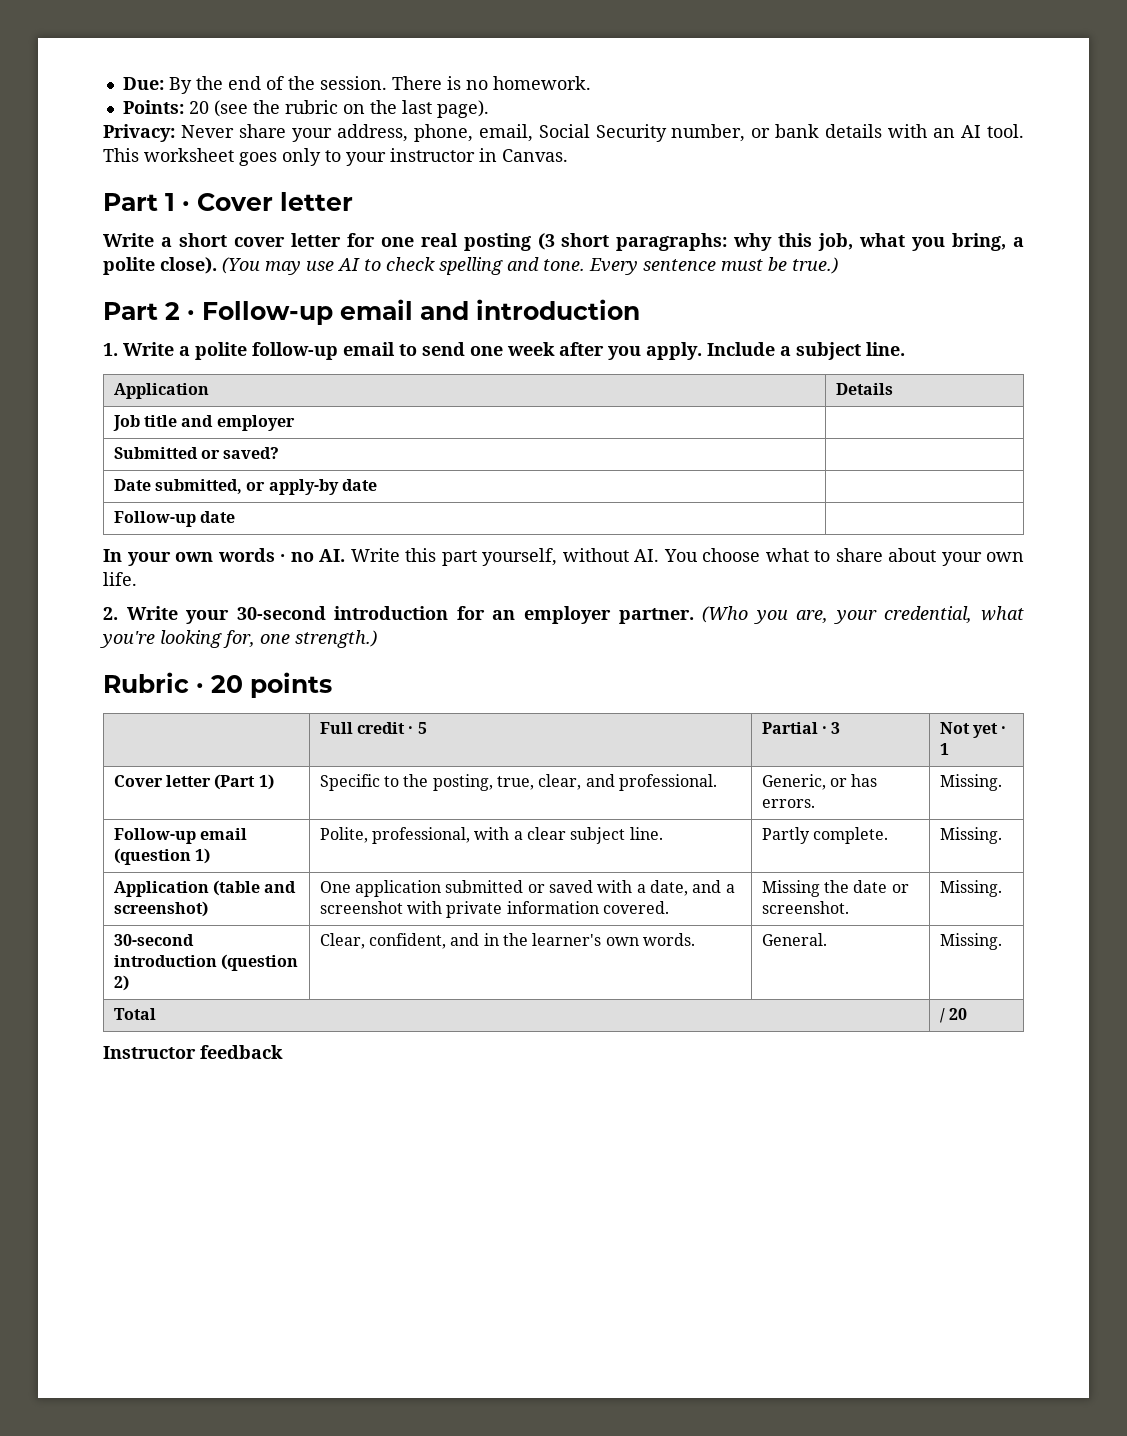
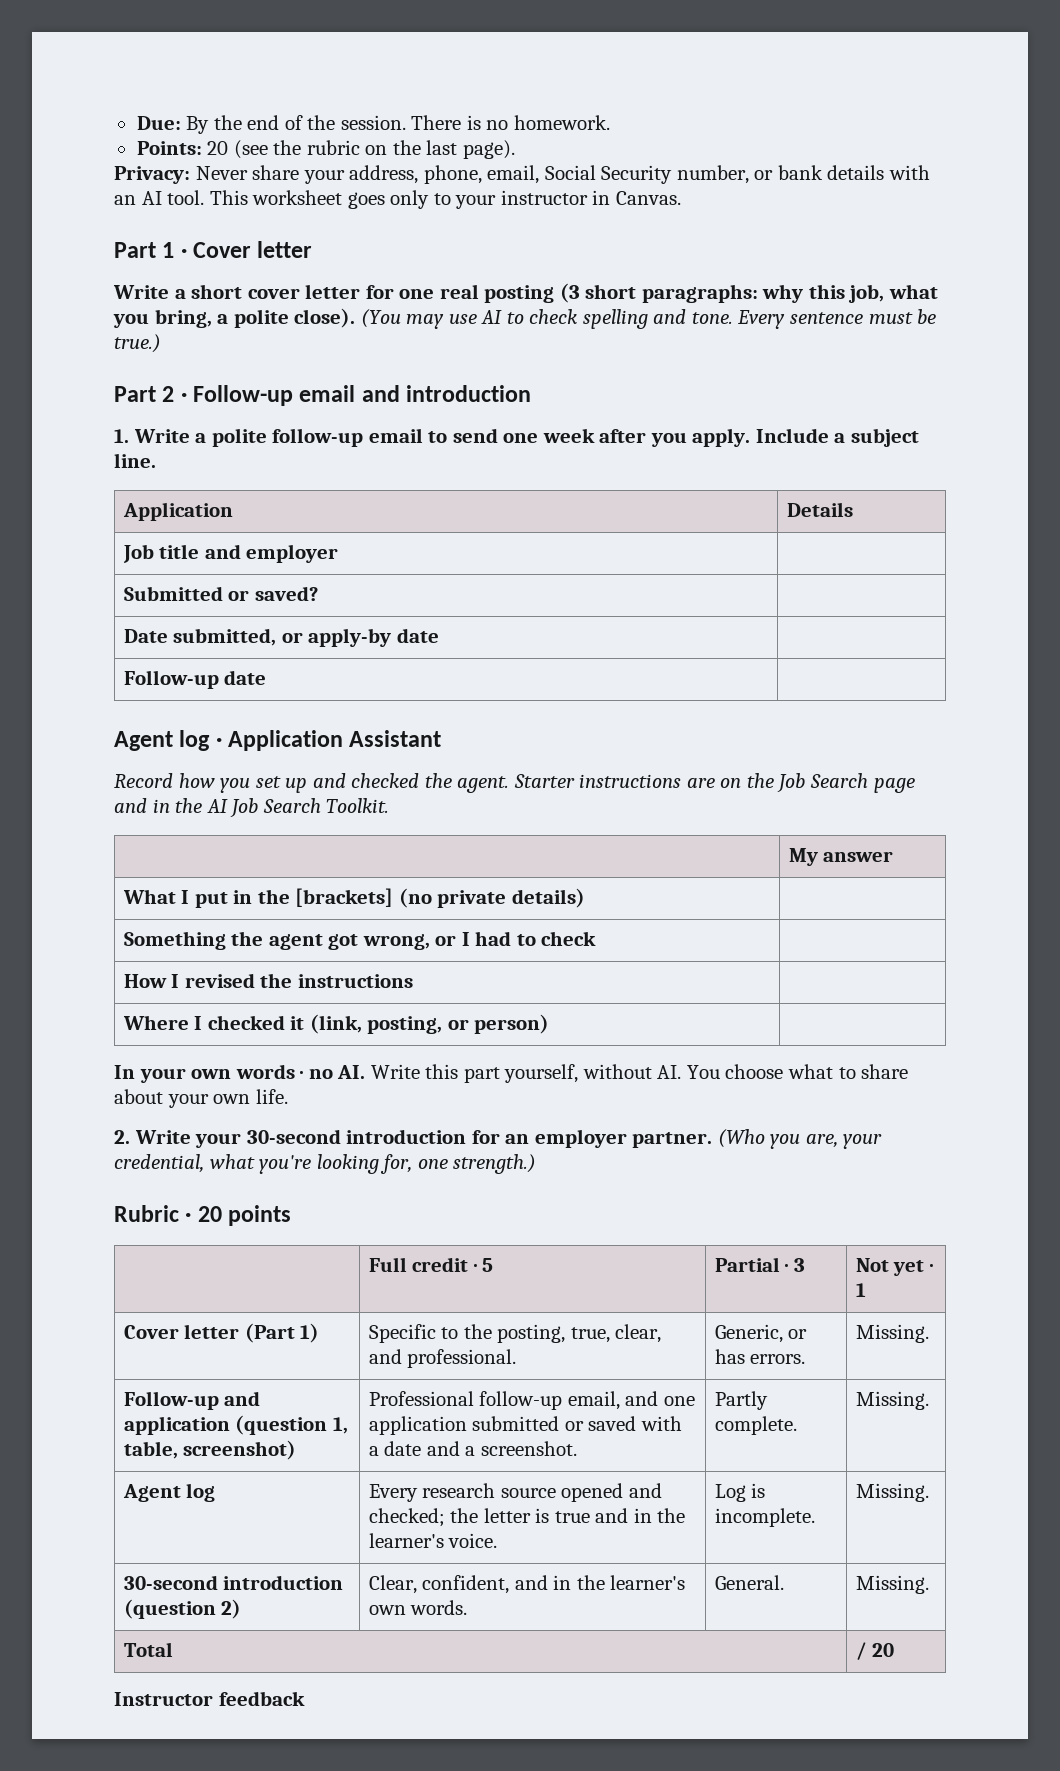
(236, 517) none -> [114,730,442,751] [114,773,915,793] [114,798,390,818] [788,848,894,866] [122,888,585,908] [123,931,597,950] [123,973,413,988] [122,1014,550,1034] // Agent log · Application Assistant // Record how you set up and checked the agent. Starter instructions are on the Job Search page and in the AI Job Search Toolkit. // | My answer // What I put in the [brackets] (no private details) | // Something the agent got wrong, or I had to check | // How I revised the instructions | // Where I checked it (link, posting, or person) |
[200,828,248,840] [113,848,211,865] [319,827,663,844] [761,827,889,844] [939,827,1002,844] [113,880,297,897] [113,901,208,917] [319,880,735,897] [319,901,669,918] [761,880,909,897] [761,901,849,914] email (question 1) | Polite, professional, with a clear subject line. | Partly complete. | Missing. // Application (table and screenshot) | One application submitted or saved with a date, and a screenshot with private information covered. | Missing the date or screenshot. -> [224,1391,261,1406] [123,1415,348,1435] [123,1440,297,1460] [368,1391,695,1410] [368,1416,682,1435] [368,1441,577,1456] [714,1391,768,1410] [714,1416,797,1435] [855,1391,929,1410] [122,1483,216,1502] [368,1483,662,1502] [368,1508,686,1527] [368,1533,498,1548] [714,1483,766,1502] [714,1508,815,1527] and application (question 1, table, screenshot) | Professional follow-up email, and one application submitted or saved with a date and a screenshot. | Partly complete. | Missing. // Agent log | Every research source opened and checked; the letter is true and in the learner's voice. | Log is incomplete.

